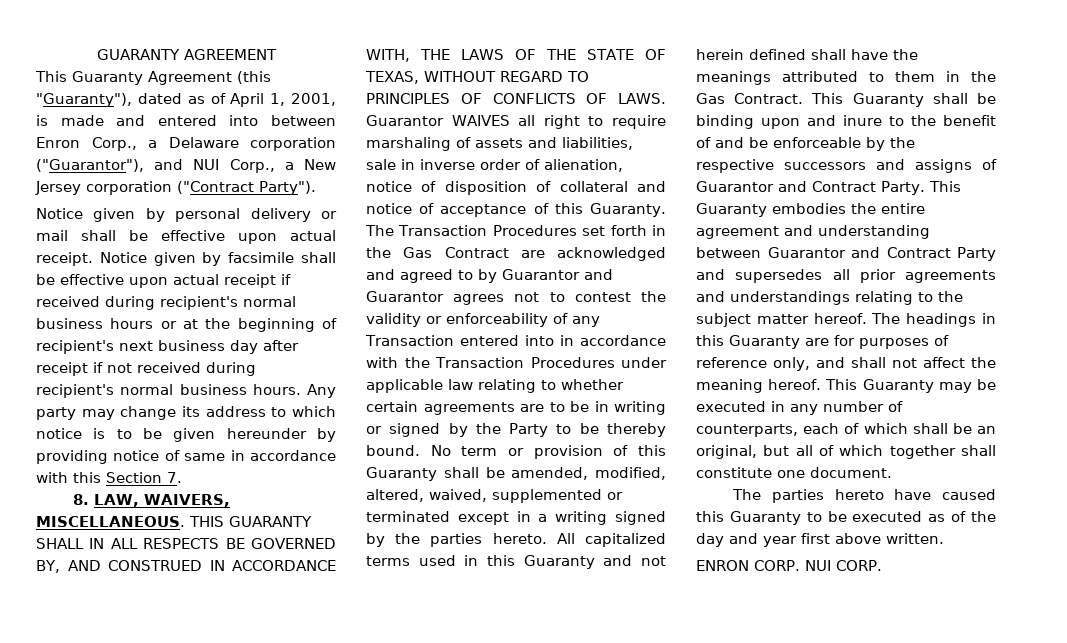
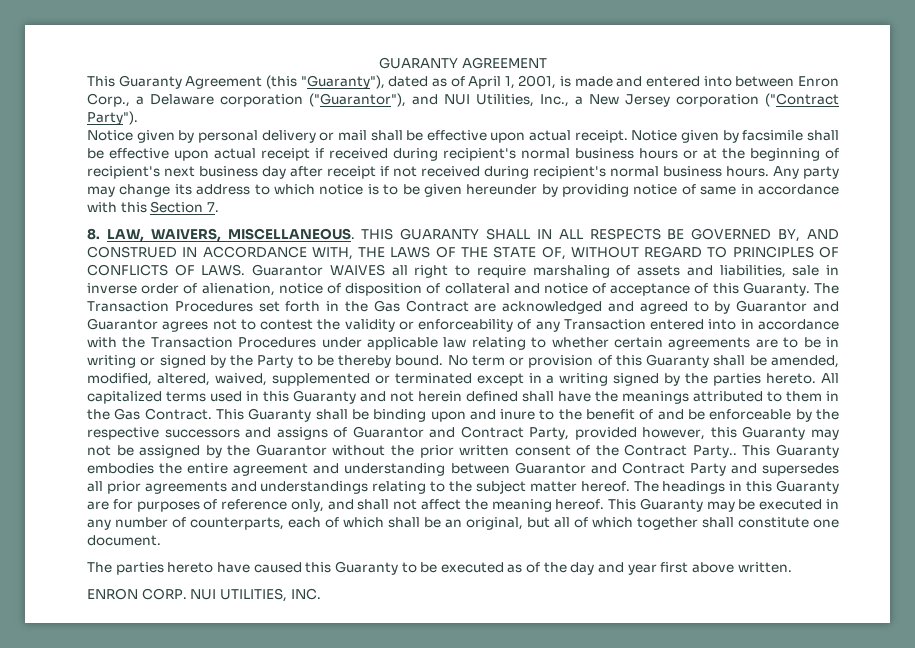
[229,159,275,173] Corp., -> [476,94,569,107] Utilities, Inc.,
[645,49,666,60] [365,71,419,84] OF TEXAS, -> [541,246,566,260] OF,
[881,181,925,195] Party. -> [529,426,840,440] [87,444,737,458] Party, provided however, this Guaranty may not be assigned by the Guarantor without the prior written consent of the Contract Party..
[835,560,882,571] CORP. -> [219,588,321,602] UTILITIES, INC.

